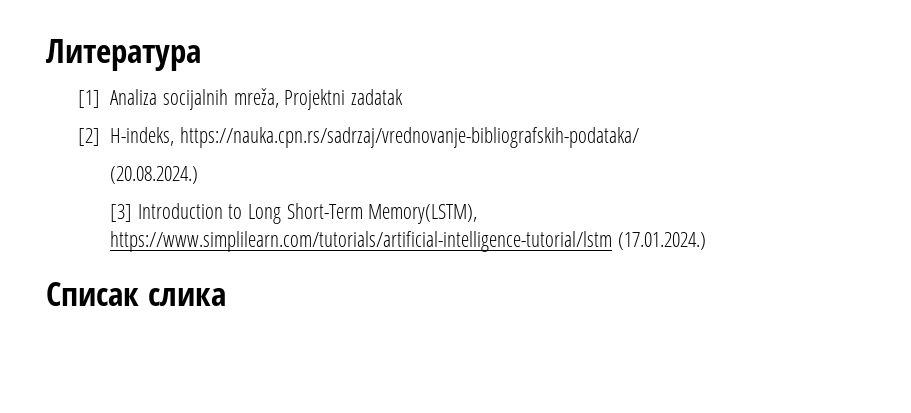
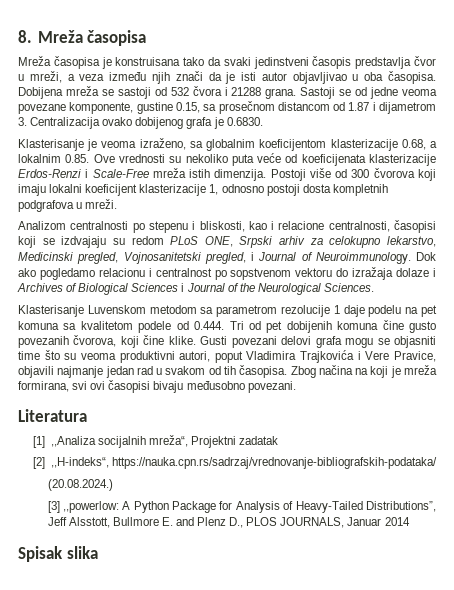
[46,39,201,71] [77,88,279,110] Литература // [1] Analiza socijalnih mreža, -> [18,30,147,46] [18,56,437,69] [18,71,436,84] [18,86,437,99] [18,101,437,114] [18,117,263,129] [18,138,437,151] [18,153,437,166] [18,168,436,181] [18,184,388,196] [18,199,118,212] [18,220,437,233] [18,236,436,248] [18,252,436,264] [18,267,437,280] [17,283,374,295] [18,305,438,317] [18,320,436,333] [18,335,436,348] [18,350,436,363] [18,365,437,378] [18,380,296,393] [18,409,87,422] [32,435,188,448] 8. Mreža časopisa // Mreža časopisa je konstruisana tako da svaki jedinstveni časopis predstavlja čvor u mreži, a veza između njih znači da je isti autor objavljivao u oba časopisa. Dobijena mreža se sastoji od 532 čvora i 21288 grana. Sastoji se od jedne veoma povezane komponente, gustine 0.15, sa prosečnom distancom od 1.87 i dijametrom 3. Centralizacija ovako dobijenog grafa je 0.6830. // Klasterisanje je veoma izraženo, sa globalnim koeficijentom klasterizacije 0.68, a lokalnim 0.85. Ove vrednosti su nekoliko puta veće od koeficijenata klasterizacije Erdos-Renzi i Scale-Free mreža istih dimenzija. Postoji više od 300 čvorova koji imaju lokalni koeficijent klasterizacije 1, odnosno postoji dosta kompletnih podgrafova u mreži. // Analizom centralnosti po stepenu i bliskosti, kao i relacione centralnosti, časopisi koji se izdvajaju su redom PLoS ONE, Srpski arhiv za celokupno lekarstvo, Medicinski pregled, Vojnosanitetski pregled, i Journal of Neuroimmunology. Dok ako pogledamo relacionu i centralnost po sopstvenom vektoru do izražaja dolaze i Archives of Biological Sciences i Journal of the Neurological Sciences. // Klasterisanje Luvenskom metodom sa parametrom rezolucije 1 daje podelu na pet komuna sa kvalitetom podele od 0.444. Tri od pet dobijenih komuna čine gusto povezanih čvorova, koji čine klike. Gusti povezani delovi grafa mogu se objasniti time što su veoma produktivni autori, poput Vladimira Trajkovića i Vere Pravice, objavili najmanje jedan rad u svakom od tih časopisa. Zbog načina na koji je mreža formirana, svi ovi časopisi bivaju međusobno povezani. // Literatura // [1] ,,Analiza socijalnih mreža“,
[110,127,175,146] H-indeks, -> [50,457,109,468] ,,H-indeks“,
[137,203,478,224] [109,231,706,252] [46,282,226,306] Introduction to Long Short-Term Memory(LSTM), https://www.simplilearn.com/tutorials/artificial-intelligence-tutorial/lstm (17.01.2024.) // Списак слика -> [62,501,436,513] [47,517,410,528] [18,546,98,562] ,,powerlow: A Python Package for Analysis of Heavy-Tailed Distributions”, Jeff Alsstott, Bullmore E. and Plenz D., PLOS JOURNALS, Januar 2014 // Spisak slika

